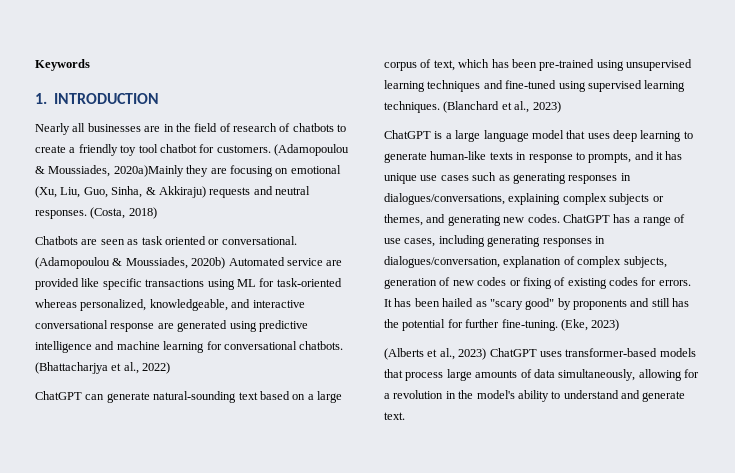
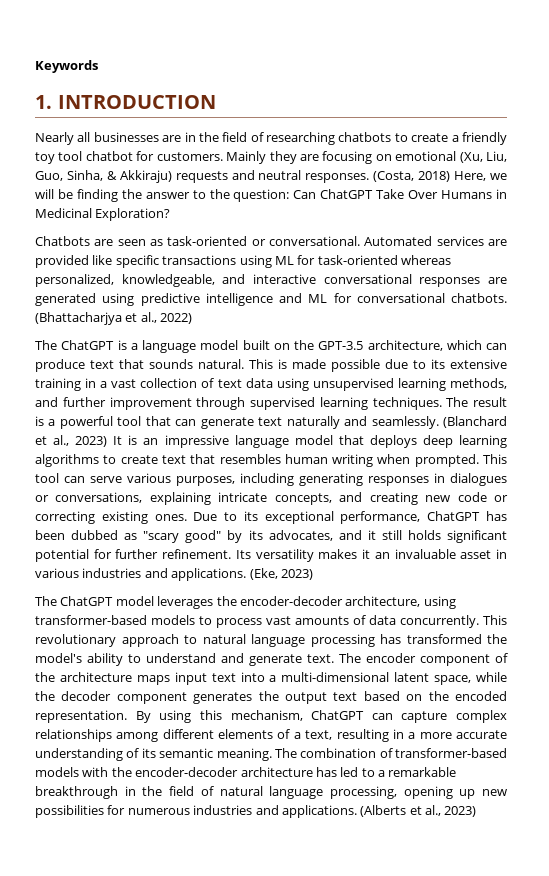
[233,123,291,132] research of -> [266,132,336,145] researching
[274,144,349,156] [35,165,184,177] (Adamopoulou & Moussiades, 2020a)Mainly -> [226,151,267,164] Mainly
[35,236,297,245] [35,257,323,269] // Chatbots are seen as task oriented or conversational. (Adamopoulou & Moussiades, 2020b) Automated service -> [454,171,508,181] [35,189,508,202] [35,208,171,221] [35,236,484,246] Here, we will be finding the answer to the question: Can ChatGPT Take Over Humans in Medicinal Exploration? // Chatbots are seen as task-oriented or conversational. Automated services
[110,323,155,332] response -> [419,277,481,287] responses
[116,341,205,353] machine learning -> [308,294,328,303] ML
[35,391,342,403] [384,59,692,71] [384,80,686,92] [384,101,440,113] ChatGPT can generate natural-sounding text based on a large corpus of text, which has been pre-trained using unsupervised learning techniques and fine-tuned using supervised learning techniques. -> [35,340,507,353] [35,359,507,372] [35,378,507,391] [35,397,507,410] [35,416,439,429] The ChatGPT is a language model built on the GPT-3.5 architecture, which can produce text that sounds natural. This is made possible due to its extensive training in a vast collection of text data using unsupervised learning methods, and further improvement through supervised learning techniques. The result is a powerful tool that can generate text naturally and seamlessly.
[384,130,481,142] // ChatGPT is a large -> [113,435,229,448] It is an impressive
[587,133,610,139] uses -> [369,435,417,448] deploys
[683,131,693,139] [384,151,683,163] [384,172,631,184] [384,193,664,205] [384,214,686,226] [384,235,605,247] [384,256,667,268] [384,277,691,289] [384,298,474,307] to generate human-like texts in response to prompts, and it has unique use cases such as generating responses in dialogues/conversations, explaining complex subjects or themes, and generating new codes. ChatGPT has a range of use cases, including generating responses in dialogues/conversation, explanation of complex subjects, generation of new codes or fixing of existing codes for errors. It has been hailed -> [35,454,508,467] [35,473,507,486] [35,492,509,505] [35,511,507,524] [35,530,119,540] algorithms to create text that resembles human writing when prompted. This tool can serve various purposes, including generating responses in dialogues or conversations, explaining intricate concepts, and creating new code or correcting existing ones. Due to its exceptional performance, ChatGPT has been dubbed
[573,298,690,310] [384,319,620,331] [384,348,696,360] [384,369,699,381] [384,390,456,399] proponents and still has the potential for further fine-tuning. (Eke, 2023) // (Alberts et al., 2023) ChatGPT uses transformer-based models that process large amounts of data simultaneously, allowing for a revolution in -> [248,530,507,543] [35,549,508,562] [35,568,313,581] [35,596,456,609] [35,615,507,628] [35,634,482,647] its advocates, and it still holds significant potential for further refinement. Its versatility makes it an invaluable asset in various industries and applications. (Eke, 2023) // The ChatGPT model leverages the encoder-decoder architecture, using transformer-based models to process vast amounts of data concurrently. This revolutionary approach to natural language processing has transformed
(405, 416) none -> [339,653,508,666] [35,672,507,685] [35,691,507,704] [35,710,507,723] [35,729,508,742] [35,748,507,761] [35,767,457,777] [35,786,507,799] [35,805,477,818] The encoder component of the architecture maps input text into a multi-dimensional latent space, while the decoder component generates the output text based on the encoded representation. By using this mechanism, ChatGPT can capture complex relationships among different elements of a text, resulting in a more accurate understanding of its semantic meaning. The combination of transformer-based models with the encoder-decoder architecture has led to a remarkable breakthrough in the field of natural language processing, opening up new possibilities for numerous industries and applications. (Alberts et al., 2023)

